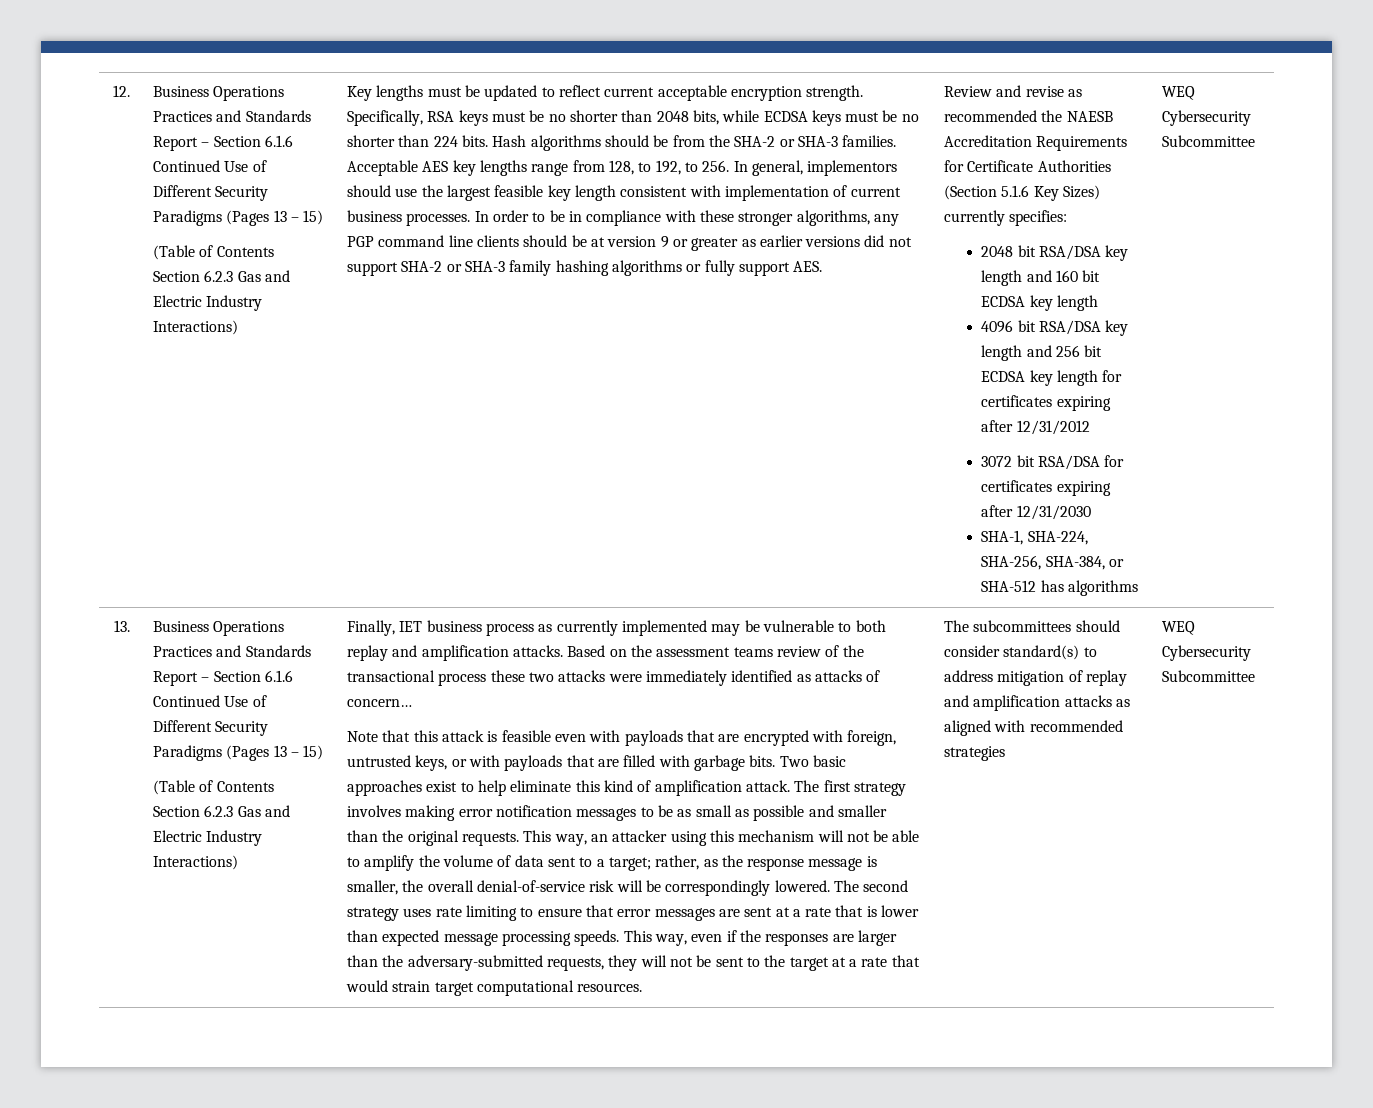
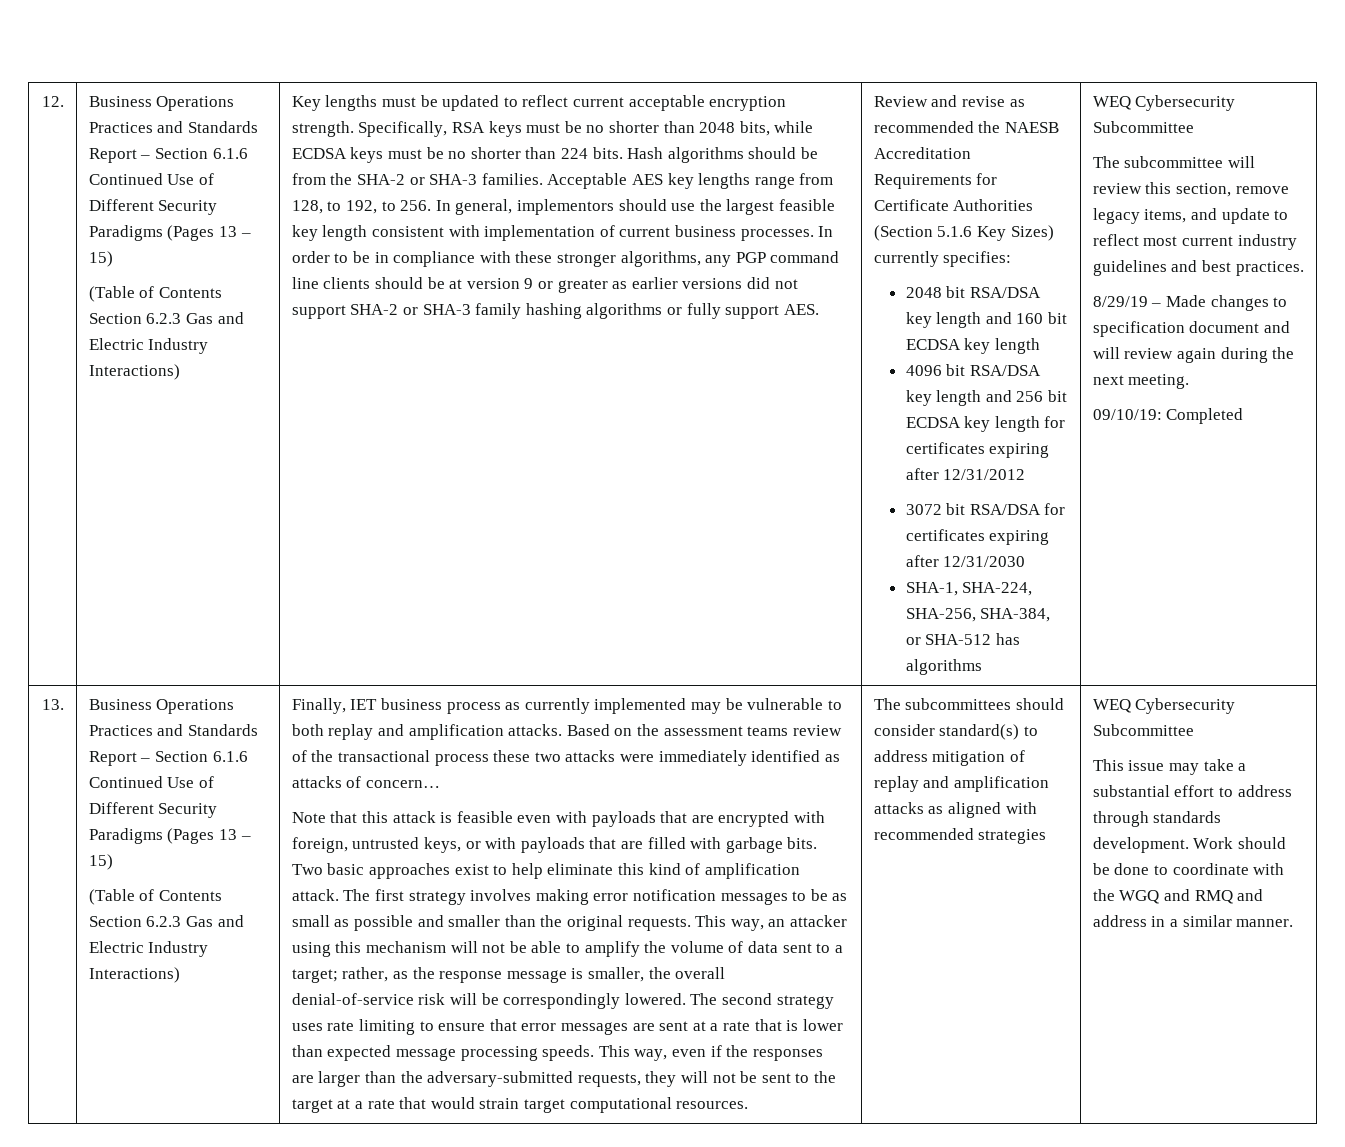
(1256, 141) none -> [1092,156,1256,168] [1092,182,1289,197] [1092,208,1289,224] [1092,234,1297,250] [1092,260,1304,276] [1092,295,1288,311] [1092,321,1291,337] [1092,347,1295,363] [1092,374,1190,389] [1092,408,1244,424] // The subcommittee will review this section, remove legacy items, and update to reflect most current industry guidelines and best practices. // 8/29/19 – Made changes to specification document and will review again during the next meeting. // 09/10/19: Completed
(1256, 676) none -> [1092,759,1247,775] [1092,785,1292,797] [1092,811,1222,827] [1092,837,1287,853] [1092,863,1285,875] [1092,889,1264,904] [1092,915,1294,927] // This issue may take a substantial effort to address through standards development. Work should be done to coordinate with the WGQ and RMQ and address in a similar manner.

